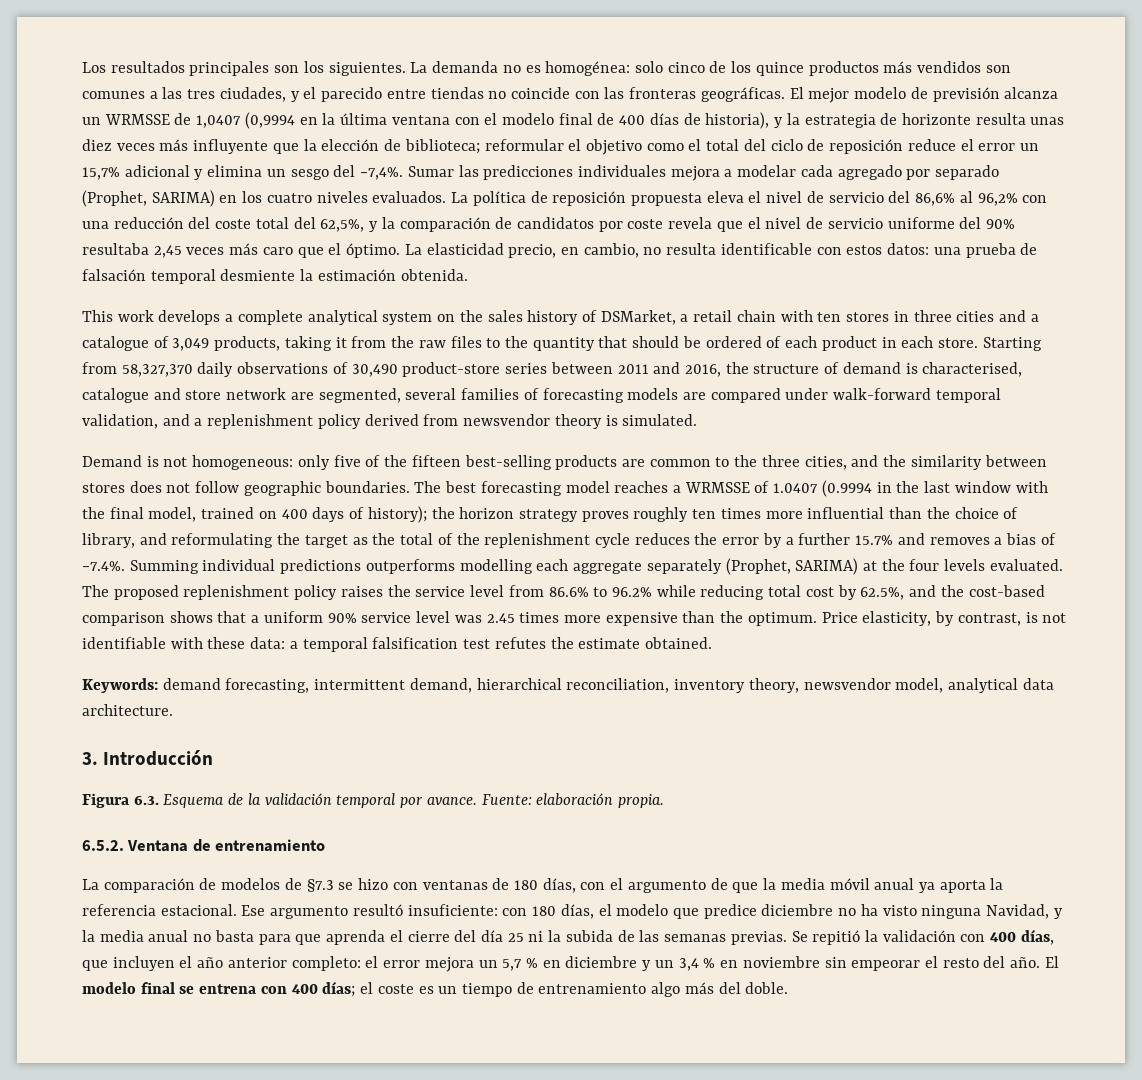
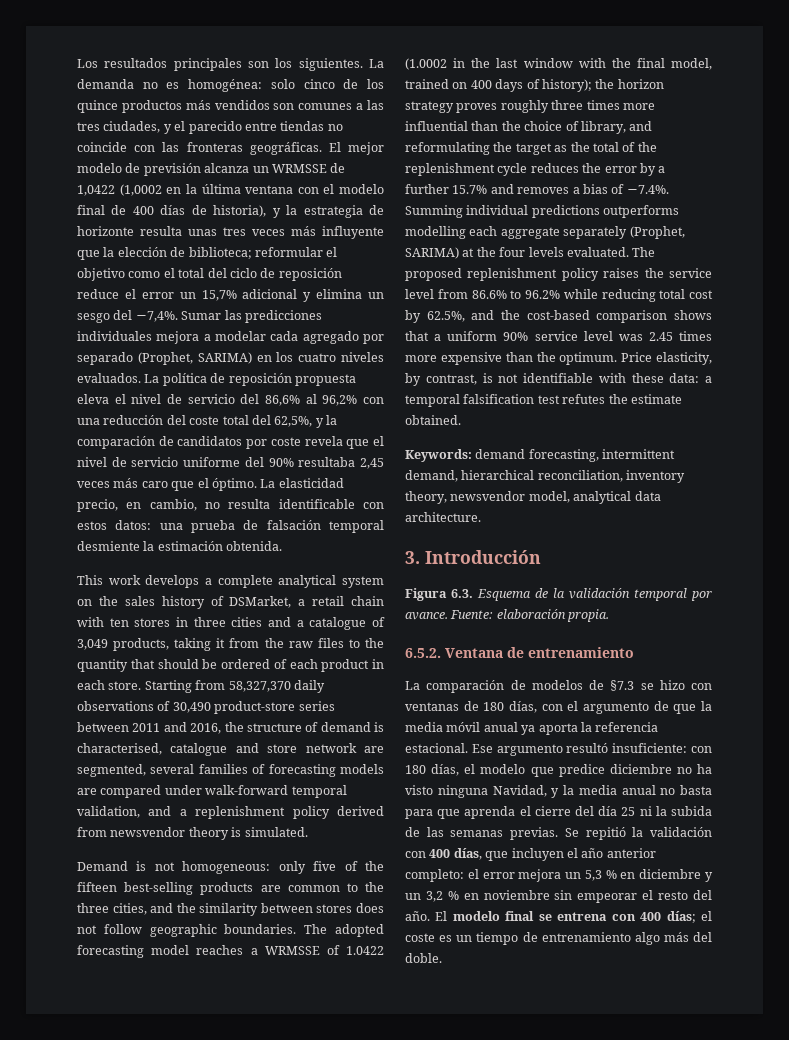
[196,112,295,129] 1,0407 (0,9994 -> [77,184,162,196] 1,0422 (1,0002
[82,139,112,151] diez -> [223,227,246,236] tres
[445,481,477,493] best -> [335,924,384,937] adopted
[773,480,872,497] 1.0407 (0.9994 -> [346,946,384,955] [405,58,447,70] 1.0422 (1.0002
[692,509,717,519] ten -> [551,100,584,110] three
[502,959,523,971] 5,7 -> [584,870,602,881] 5,3
[678,958,699,971] 3,4 -> [425,891,443,902] 3,2

